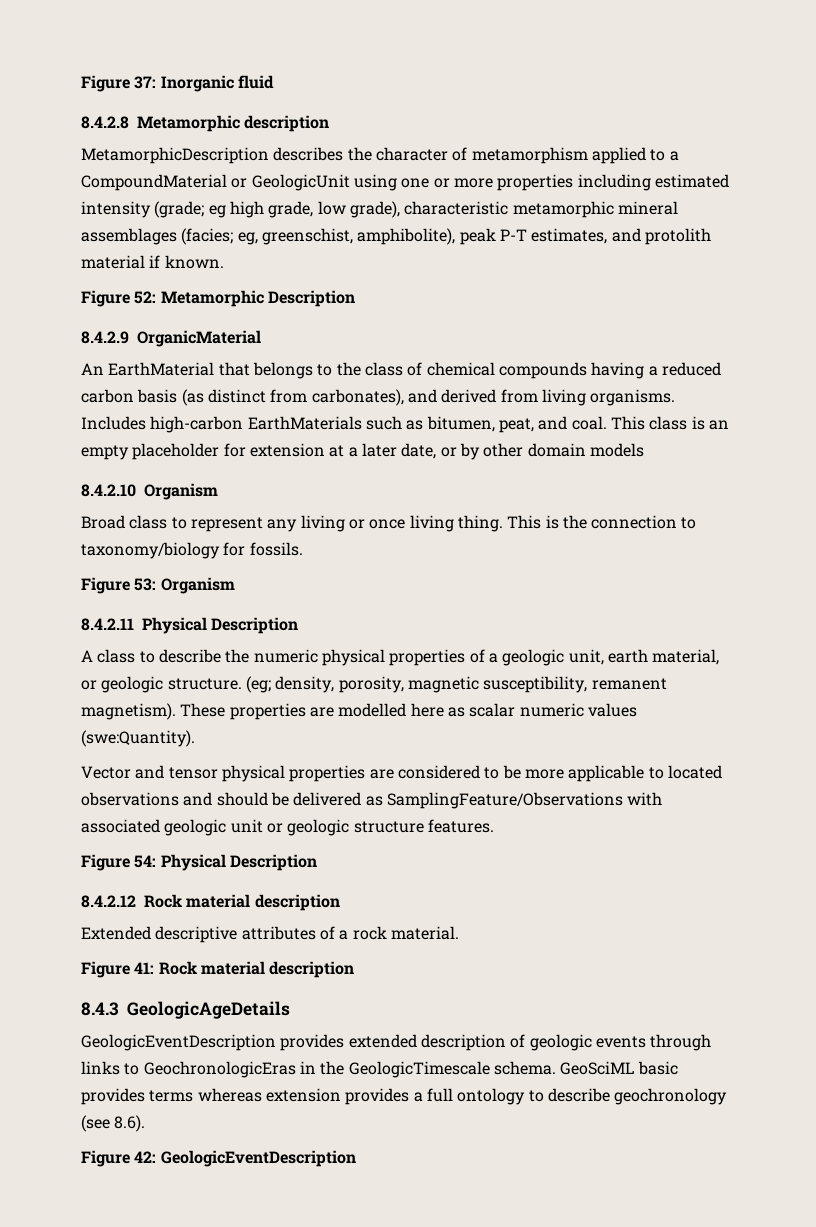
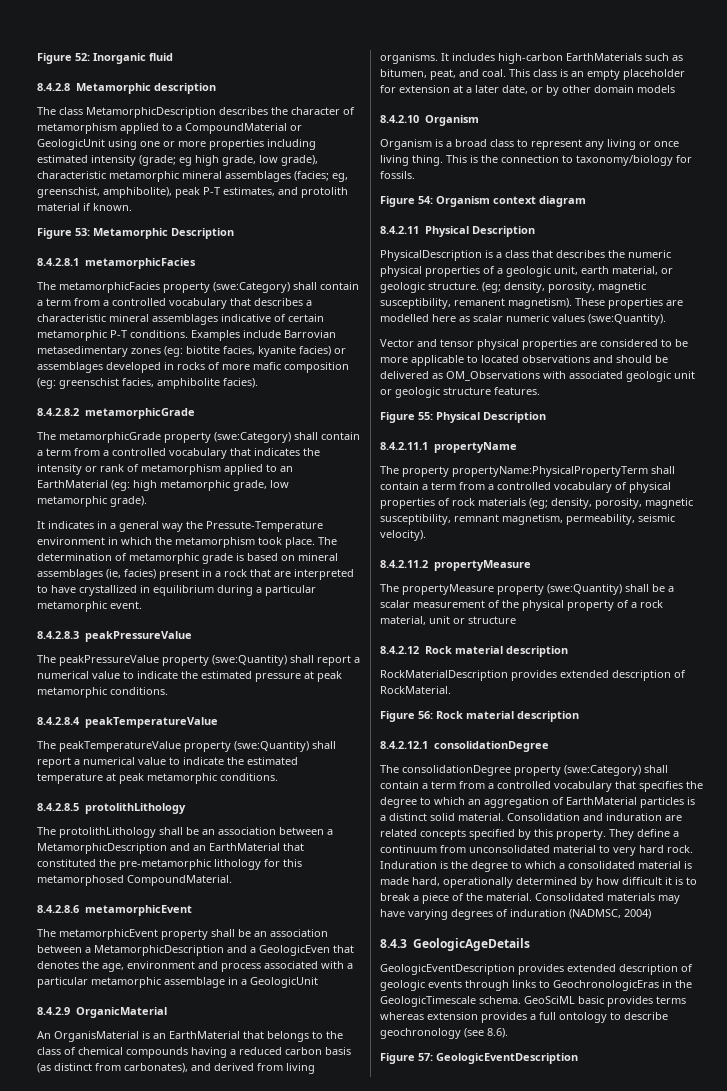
[81,75,157,92] Figure 37: -> [37,53,90,64] Figure 52:
(330, 123) none -> [37,107,83,115] The class
[134,291,157,304] 52: -> [75,228,90,236] 53:
(355, 298) none -> [37,258,196,269] [37,282,359,293] [37,298,312,309] [37,314,324,325] [37,330,336,341] [37,346,346,357] [37,362,349,373] [37,378,258,389] [37,408,195,419] [37,432,360,443] [37,448,320,459] [37,464,293,475] [37,480,289,491] [37,496,147,507] [37,521,323,532] [37,537,337,548] [37,553,338,564] [37,569,354,580] [37,585,316,596] [37,601,142,612] [37,631,192,642] [37,655,360,666] [37,671,342,682] [37,687,168,698] [37,717,218,728] [37,741,336,752] [37,757,298,768] [37,773,278,784] [37,803,186,814] [37,827,333,838] [37,843,304,854] [37,859,302,870] [37,875,232,886] [37,905,192,916] [37,929,328,940] [37,945,354,956] [37,961,353,972] [37,977,318,988] // 8.4.2.8.1 metamorphicFacies // The metamorphicFacies property (swe:Category) shall contain a term from a controlled vocabulary that describes a characteristic mineral assemblages indicative of certain metamorphic P-T conditions. Examples include Barrovian metasedimentary zones (eg: biotite facies, kyanite facies) or assemblages developed in rocks of more mafic composition (eg: greenschist facies, amphibolite facies). // 8.4.2.8.2 metamorphicGrade // The metamorphicGrade property (swe:Category) shall contain a term from a controlled vocabulary that indicates the intensity or rank of metamorphism applied to an EarthMaterial (eg: high metamorphic grade, low metamorphic grade). // It indicates in a general way the Pressute-Temperature environment in which the metamorphism took place. The determination of metamorphic grade is based on mineral assemblages (ie, facies) present in a rock that are interpreted to have crystallized in equilibrium during a particular metamorphic event. // 8.4.2.8.3 peakPressureValue // The peakPressureValue property (swe:Quantity) shall report a numerical value to indicate the estimated pressure at peak metamorphic conditions. // 8.4.2.8.4 peakTemperatureValue // The peakTemperatureValue property (swe:Quantity) shall report a numerical value to indicate the estimated temperature at peak metamorphic conditions. // 8.4.2.8.5 protolithLithology // The protolithLithology shall be an association between a MetamorphicDescription and an EarthMaterial that constituted the pre-metamorphic lithology for this metamorphosed CompoundMaterial. // 8.4.2.8.6 metamorphicEvent // The metamorphicEvent property shall be an association between a MetamorphicDescription and a GeologicEven that denotes the age, environment and process associated with a particular metamorphic assemblage in a GeologicUnit
(104, 369) none -> [54,1031,166,1042] OrganisMaterial is an
[81,416,146,430] Includes -> [441,53,495,61] It includes
[81,515,125,529] Broad -> [380,139,487,150] Organism is a broad
[134,577,235,594] 53: Organism -> [418,196,586,207] 54: Organism context diagram
[81,649,221,663] A class to describe -> [380,250,605,261] PhysicalDescription is a class that describes
[386,792,623,809] SamplingFeature/Observations -> [446,371,540,381] OM_Observations
[134,854,317,871] [81,894,340,911] [81,926,459,943] [81,961,355,978] 54: Physical Description // 8.4.2.12 Rock material description // Extended descriptive attributes of a rock material. // Figure 41: Rock material description -> [418,412,546,423] [380,442,517,453] [380,466,675,477] [380,482,671,493] [380,498,693,509] [380,514,675,525] [380,530,426,541] [380,560,531,571] [380,584,674,595] [380,600,663,611] [380,616,516,625] [380,646,568,657] [380,670,686,681] [380,686,451,694] [380,711,579,722] [380,741,549,752] [380,765,668,776] [380,781,703,792] [380,797,695,808] [380,813,682,821] [380,829,679,840] [380,845,693,856] [380,861,692,872] [380,877,697,888] [380,893,680,904] [380,909,651,920] 55: Physical Description // 8.4.2.11.1 propertyName // The property propertyName:PhysicalPropertyTerm shall contain a term from a controlled vocabulary of physical properties of rock materials (eg; density, porosity, magnetic susceptibility, remnant magnetism, permeability, seismic velocity). // 8.4.2.11.2 propertyMeasure // The propertyMeasure property (swe:Quantity) shall be a scalar measurement of the physical property of a rock material, unit or structure // 8.4.2.12 Rock material description // RockMaterialDescription provides extended description of RockMaterial. // Figure 56: Rock material description // 8.4.2.12.1 consolidationDegree // The consolidationDegree property (swe:Category) shall contain a term from a controlled vocabulary that specifies the degree to which an aggregation of EarthMaterial particles is a distinct solid material. Consolidation and induration are related concepts specified by this property. They define a continuum from unconsolidated material to very hard rock. Induration is the degree to which a consolidated material is made hard, operationally determined by how difficult it is to break a piece of the material. Consolidated materials may have varying degrees of induration (NADMSC, 2004)
[134,1151,157,1163] 42: -> [418,1053,433,1061] 57:

